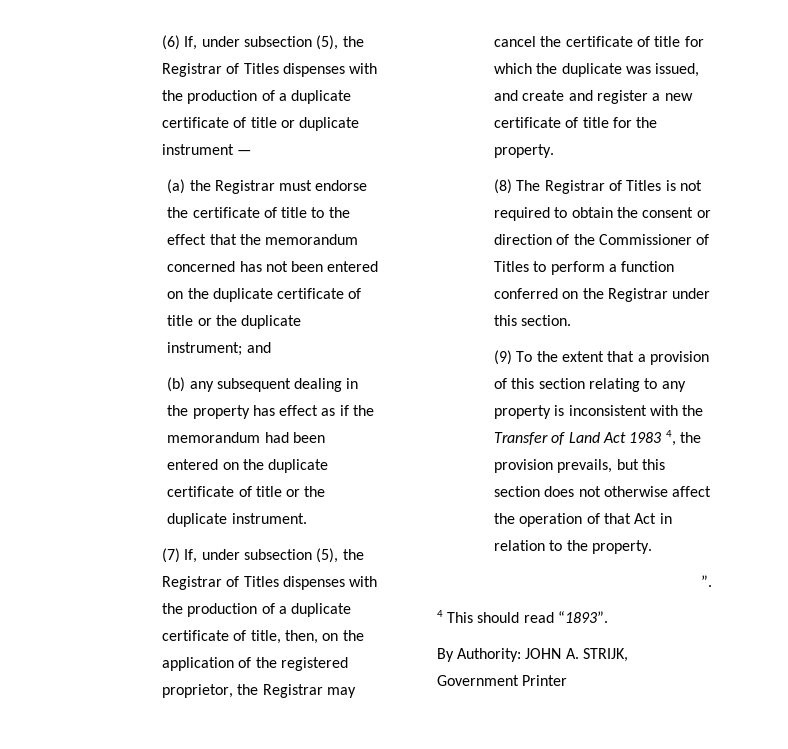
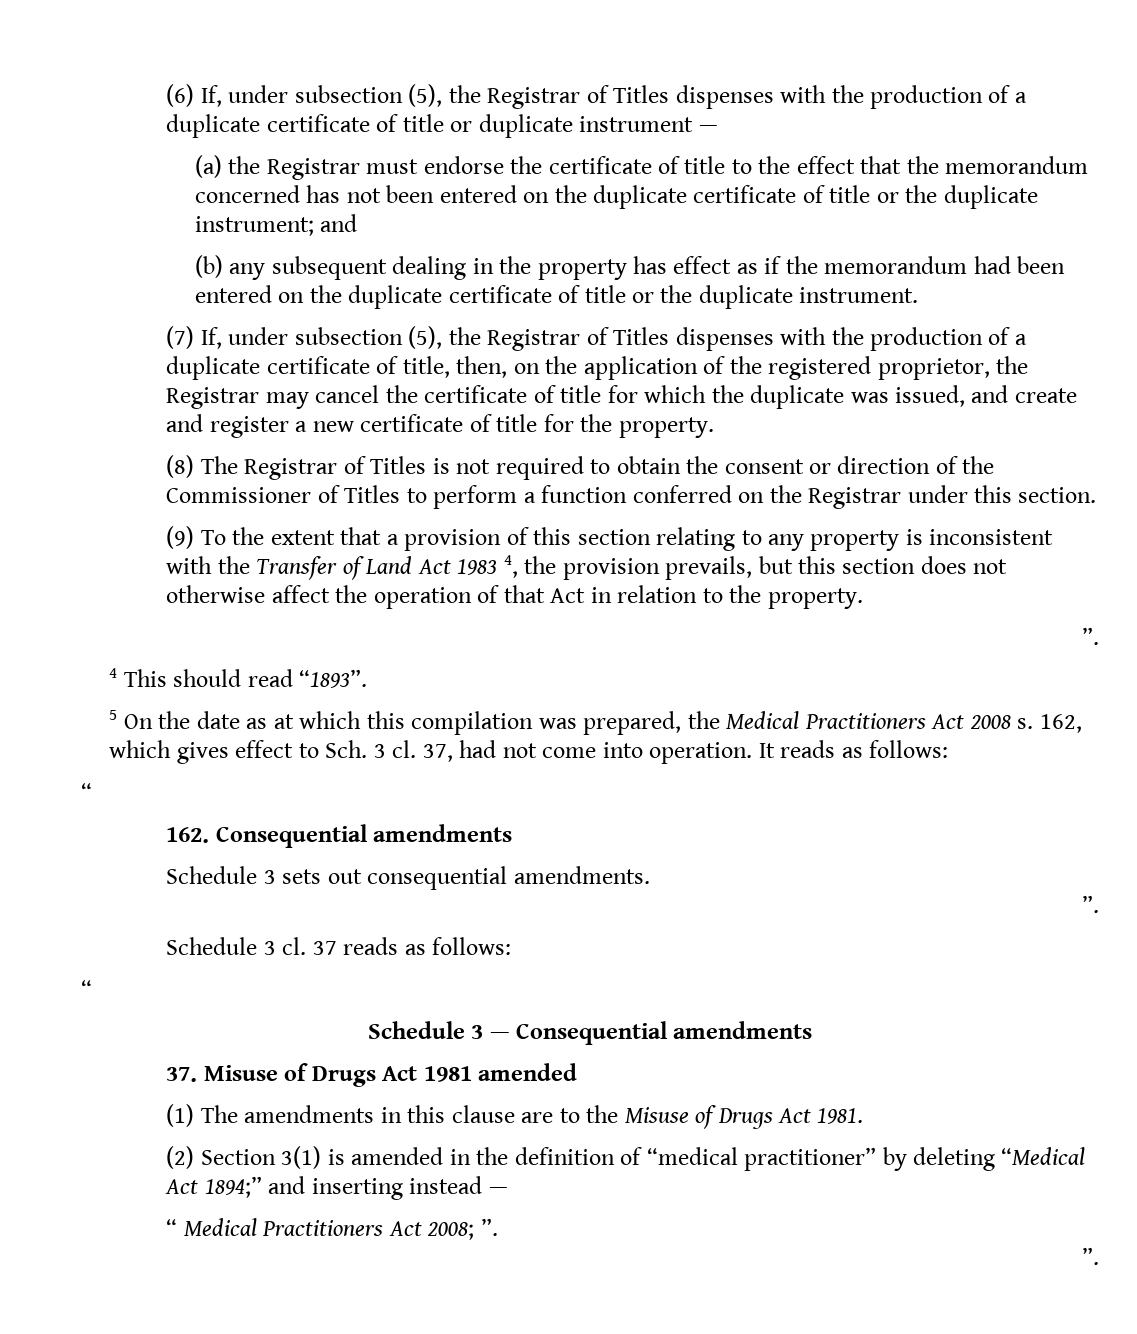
[436,648,628,662] [436,675,567,686] By Authority: JOHN A. STRIJK, Government Printer -> [109,710,1082,735] [109,740,949,764] [81,783,92,800] [166,824,513,848] [166,866,650,890] [1082,895,1099,913] [166,937,512,955] [81,980,92,997] [367,1021,813,1045] [166,1063,578,1087] [166,1104,864,1129] [166,1146,1086,1171] [165,1176,508,1200] [166,1218,498,1240] [1082,1247,1099,1265] 5 On the date as at which this compilation was prepared, the Medical Practitioners Act 2008 s. 162, which gives effect to Sch. 3 cl. 37, had not come into operation. It reads as follows: // “ // 162. Consequential amendments // Schedule 3 sets out consequential amendments. // ”. // Schedule 3 cl. 37 reads as follows: // “ // Schedule 3 — Consequential amendments // 37. Misuse of Drugs Act 1981 amended // (1) The amendments in this clause are to the Misuse of Drugs Act 1981. // (2) Section 3(1) is amended in the definition of “medical practitioner” by deleting “Medical Act 1894;” and inserting instead — // “ Medical Practitioners Act 2008; ”. // ”.

